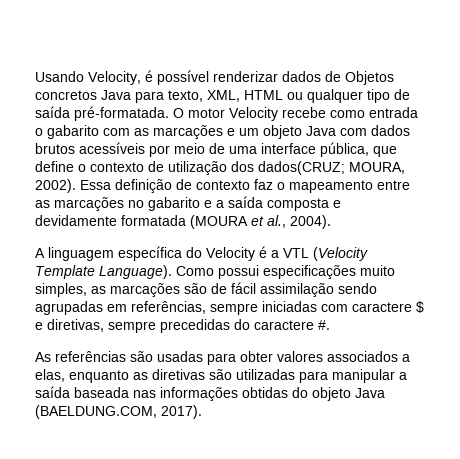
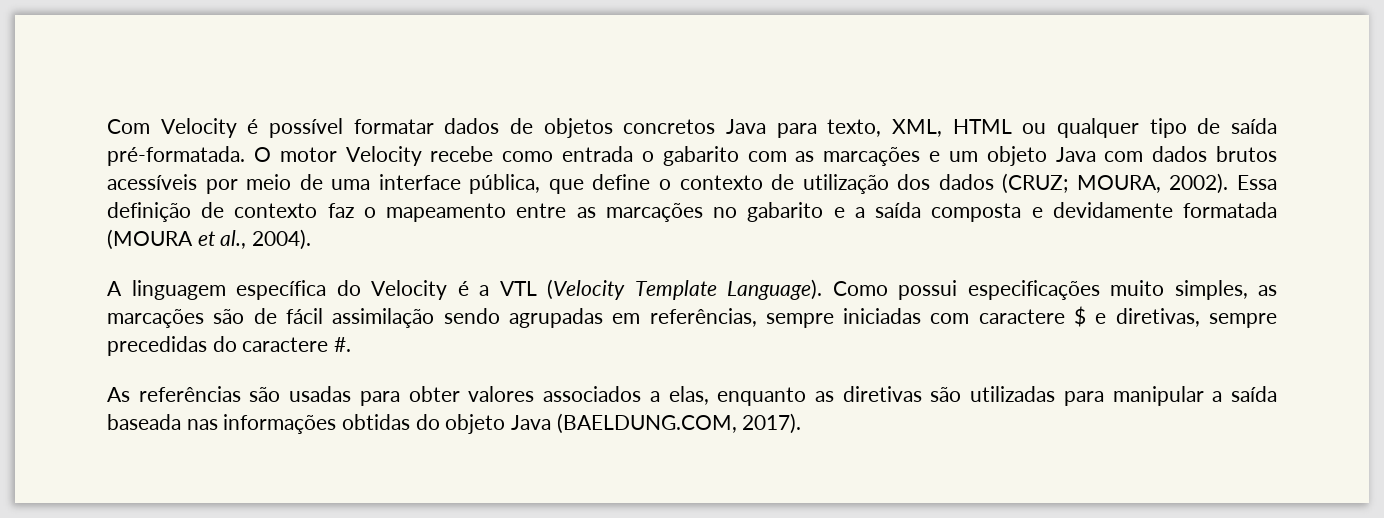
[35,71,141,85] Usando Velocity, -> [107,118,237,138] Com Velocity
[213,71,278,82] renderizar -> [353,119,434,134] formatar
[345,71,394,85] Objetos -> [543,118,613,138] objetos
[258,161,345,175] dados(CRUZ; -> [938,173,1069,194] dados (CRUZ;

